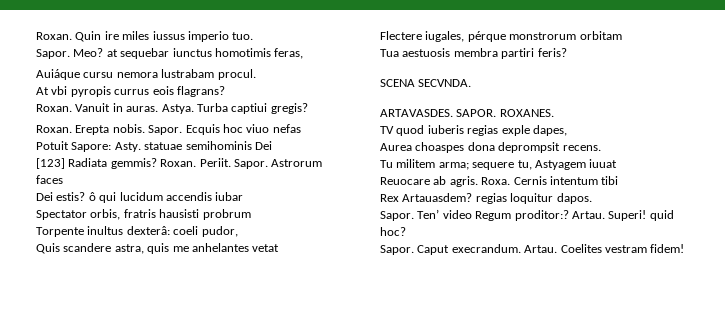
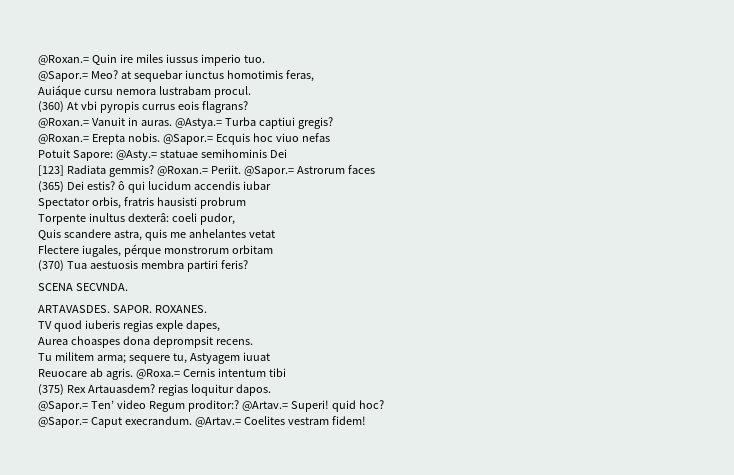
[36,32,72,40] Roxan. -> [38,55,89,65] @Roxan.=
[36,49,70,59] Sapor. -> [38,71,88,82] @Sapor.=
(256, 74) none -> [38,101,64,113] (360)
[36,104,72,112] Roxan. -> [38,118,89,128] @Roxan.=
[161,104,194,114] Astya. -> [174,118,222,129] @Astya.=
[36,125,72,133] Roxan. -> [38,134,89,144] @Roxan.=
[148,125,183,135] Sapor. -> [162,134,213,145] @Sapor.=
[114,142,141,152] Asty. -> [115,150,157,161] @Asty.=
[160,158,268,169] Roxan. Periit. Sapor. -> [156,165,294,177] @Roxan.= Periit. @Sapor.=
(63, 179) none -> [38,181,64,193] (365)
(622, 35) none -> [38,260,64,272] (370)
[481,177,511,185] Roxa. -> [135,369,180,379] @Roxa.=
(619, 180) none -> [38,384,64,396] (375)
[380,211,414,221] Sapor. -> [38,401,88,412] @Sapor.=
[571,211,605,219] Artau. -> [241,401,288,411] @Artav.=
[380,245,414,255] Sapor. -> [38,417,88,428] @Sapor.=
[524,245,558,253] Artau. -> [194,417,241,427] @Artav.=

